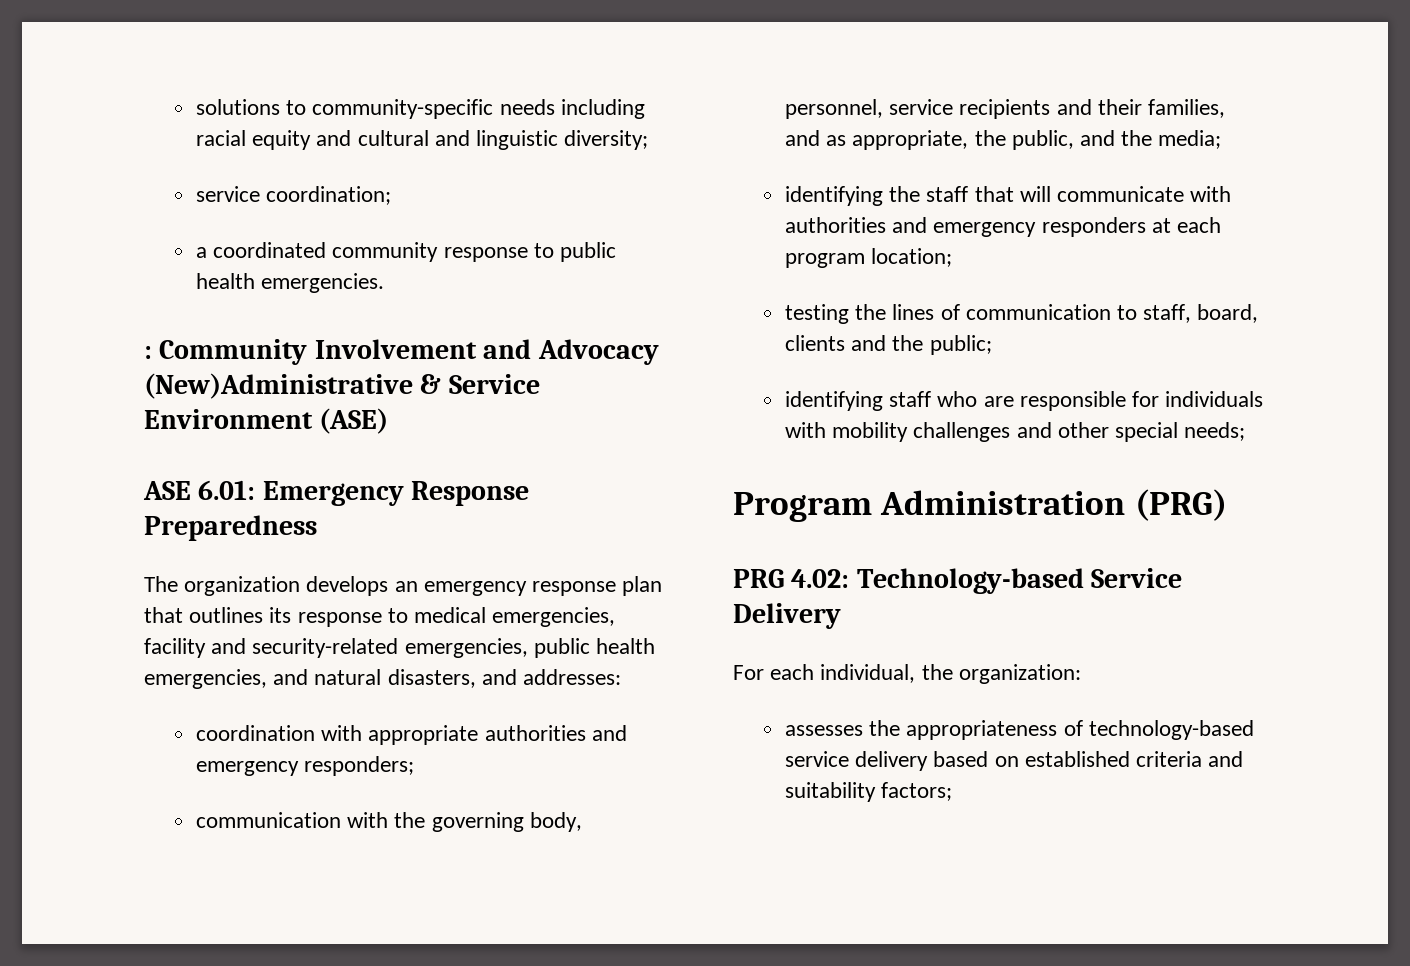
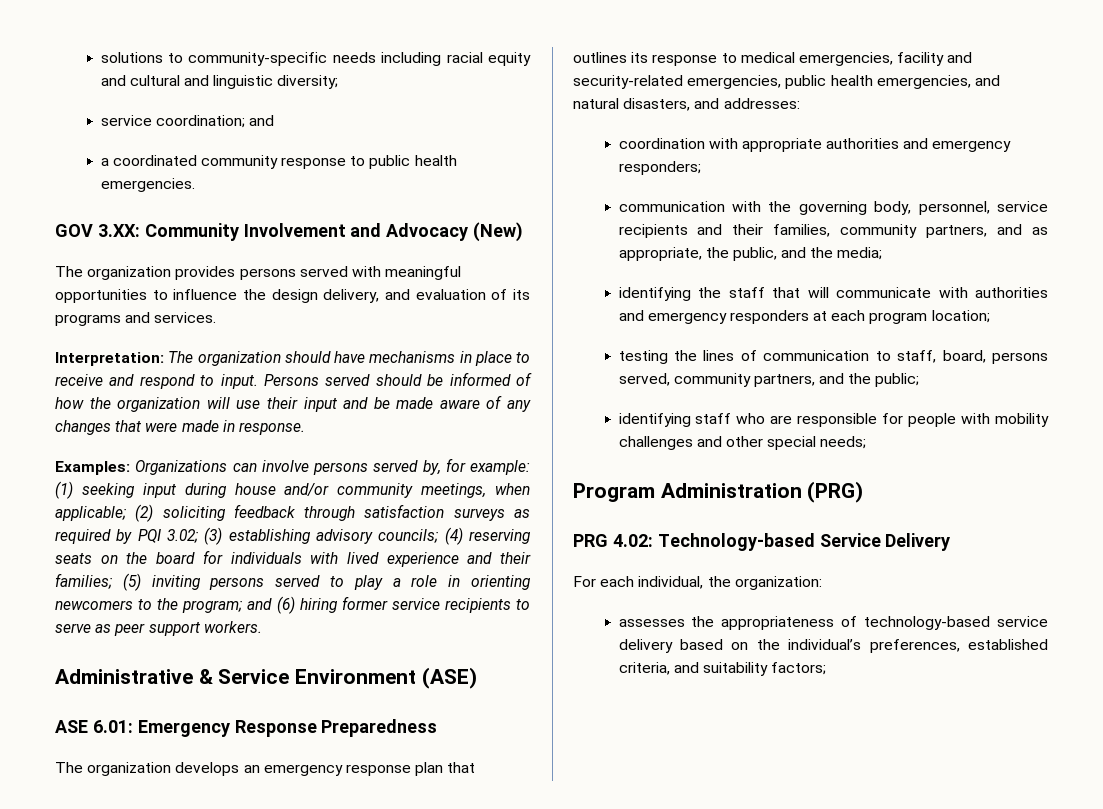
(392, 195) none -> [248,115,274,126] and
[144,346,152,359] : -> [55,224,140,237] GOV 3.XX:
[144,373,413,399] (New)Administrative -> [473,222,524,242] [55,266,462,280] [55,289,530,303] [55,312,217,326] [55,351,530,366] [55,372,532,389] [55,395,531,412] [55,420,305,435] [55,458,530,475] [55,481,530,499] [55,504,530,522] [55,527,531,545] [55,550,531,567] [55,573,531,591] [55,596,530,614] [55,621,262,636] [55,669,193,684] (New) // The organization provides persons served with meaningful opportunities to influence the design delivery, and evaluation of its programs and services. // Interpretation: The organization should have mechanisms in place to receive and respond to input. Persons served should be informed of how the organization will use their input and be made aware of any changes that were made in response. // Examples: Organizations can involve persons served by, for example: (1) seeking input during house and/or community meetings, when applicable; (2) soliciting feedback through satisfaction surveys as required by PQI 3.02; (3) establishing advisory councils; (4) reserving seats on the board for individuals with lived experience and their families; (5) inviting persons served to play a role in orienting newcomers to the program; and (6) hiring former service recipients to serve as peer support workers. // Administrative
(1226, 108) none -> [840,224,988,238] community partners,
[784,335,845,351] clients -> [991,352,1048,364] [618,373,815,387] persons served, community partners,
[1165,391,1264,407] individuals -> [908,413,957,427] people
[1024,751,1203,767] established criteria -> [756,639,1048,653] [618,662,670,675] the individual’s preferences, established criteria,

